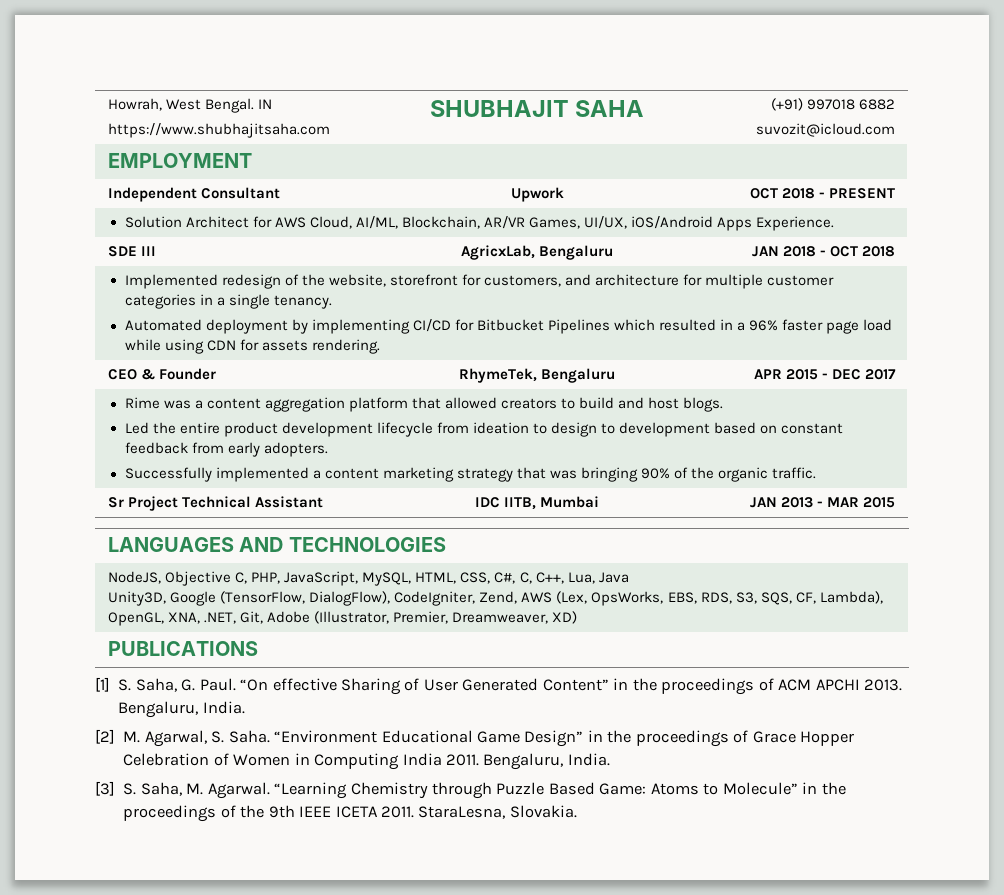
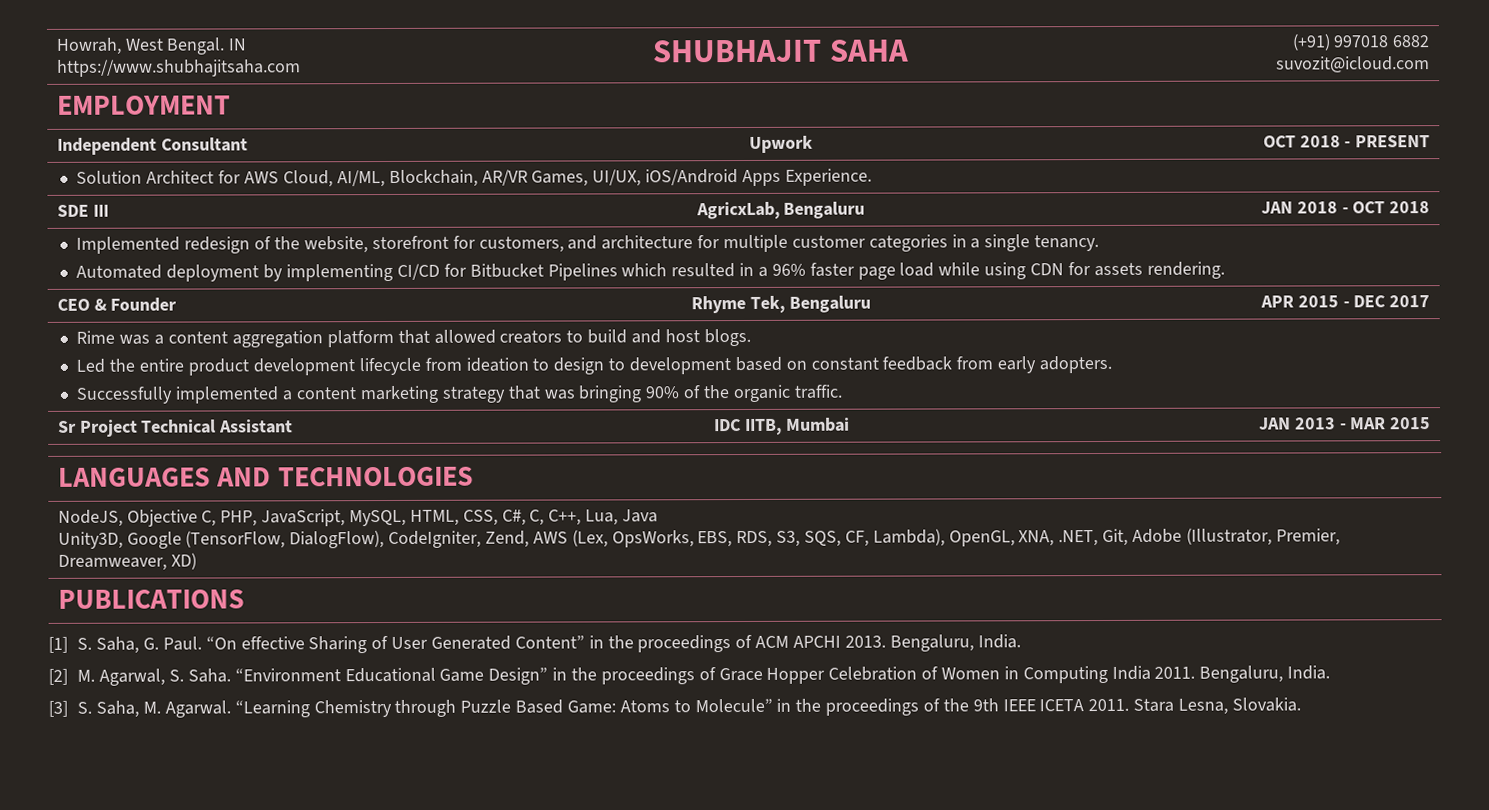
[458,368,537,383] RhymeTek, -> [691,295,785,314] Rhyme Tek,
[418,806,506,819] StaraLesna, -> [1133,698,1228,715] Stara Lesna,

